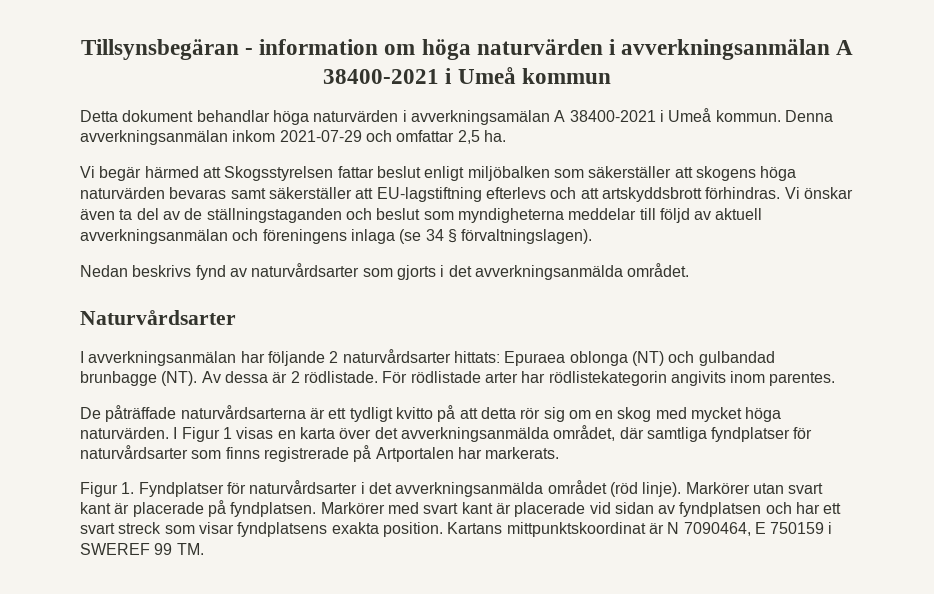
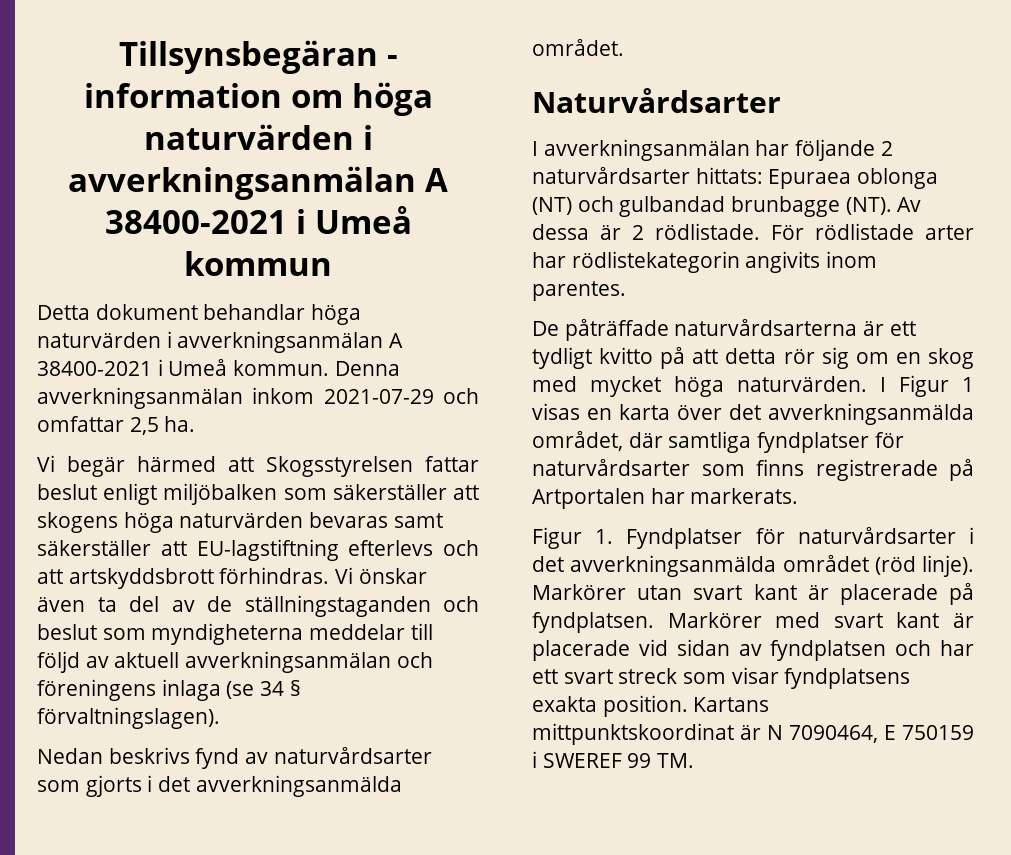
[410,110,550,125] avverkningsamälan -> [177,331,384,353] avverkningsanmälan

